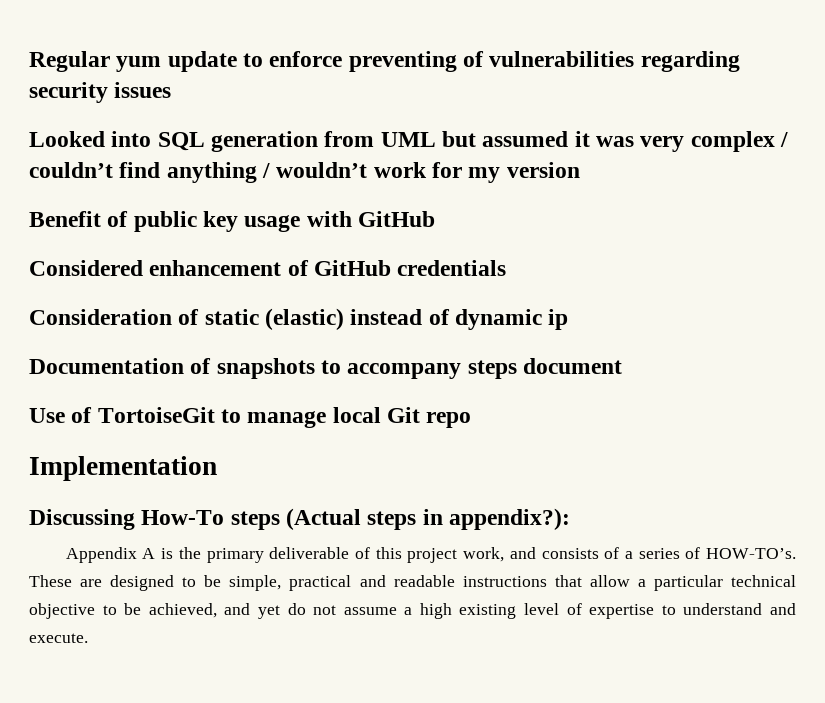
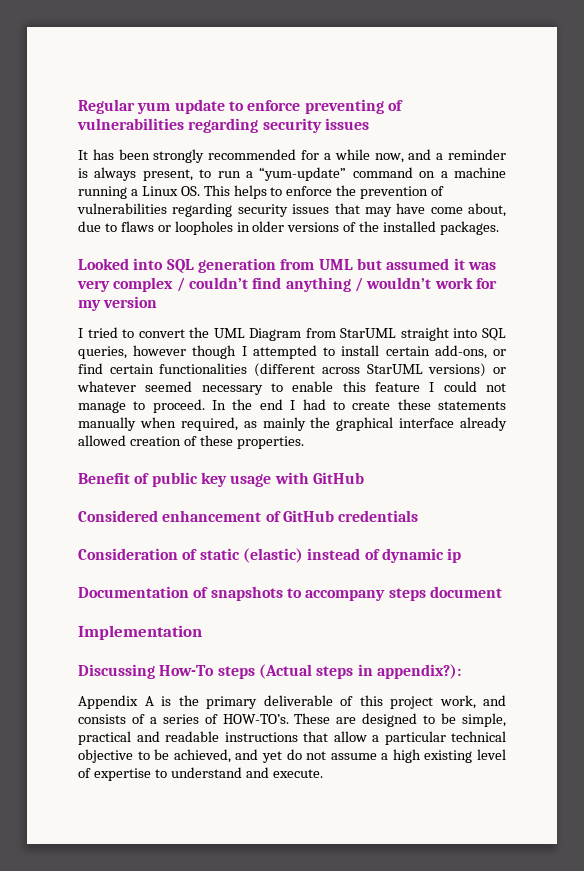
(172, 90) none -> [78,149,506,163] [78,167,506,181] [78,185,445,199] [77,203,506,217] [78,221,500,235] // It has been strongly recommended for a while now, and a reminder is always present, to run a “yum-update” command on a machine running a Linux OS. This helps to enforce the prevention of vulnerabilities regarding security issues that may have come about, due to flaws or loopholes in older versions of the installed packages.
(580, 170) none -> [78,327,506,341] [78,345,507,359] [78,363,507,377] [77,381,506,395] [78,399,507,413] [78,417,507,431] [78,435,304,449] // I tried to convert the UML Diagram from StarUML straight into SQL queries, however though I attempted to install certain add-ons, or find certain functionalities (different across StarUML versions) or whatever seemed necessary to enable this feature I could not manage to proceed. In the end I had to create these statements manually when required, as mainly the graphical interface already allowed creation of these properties.
[29,407,472,428] // Use of TortoiseGit to manage local Git repo -> (502, 592) none

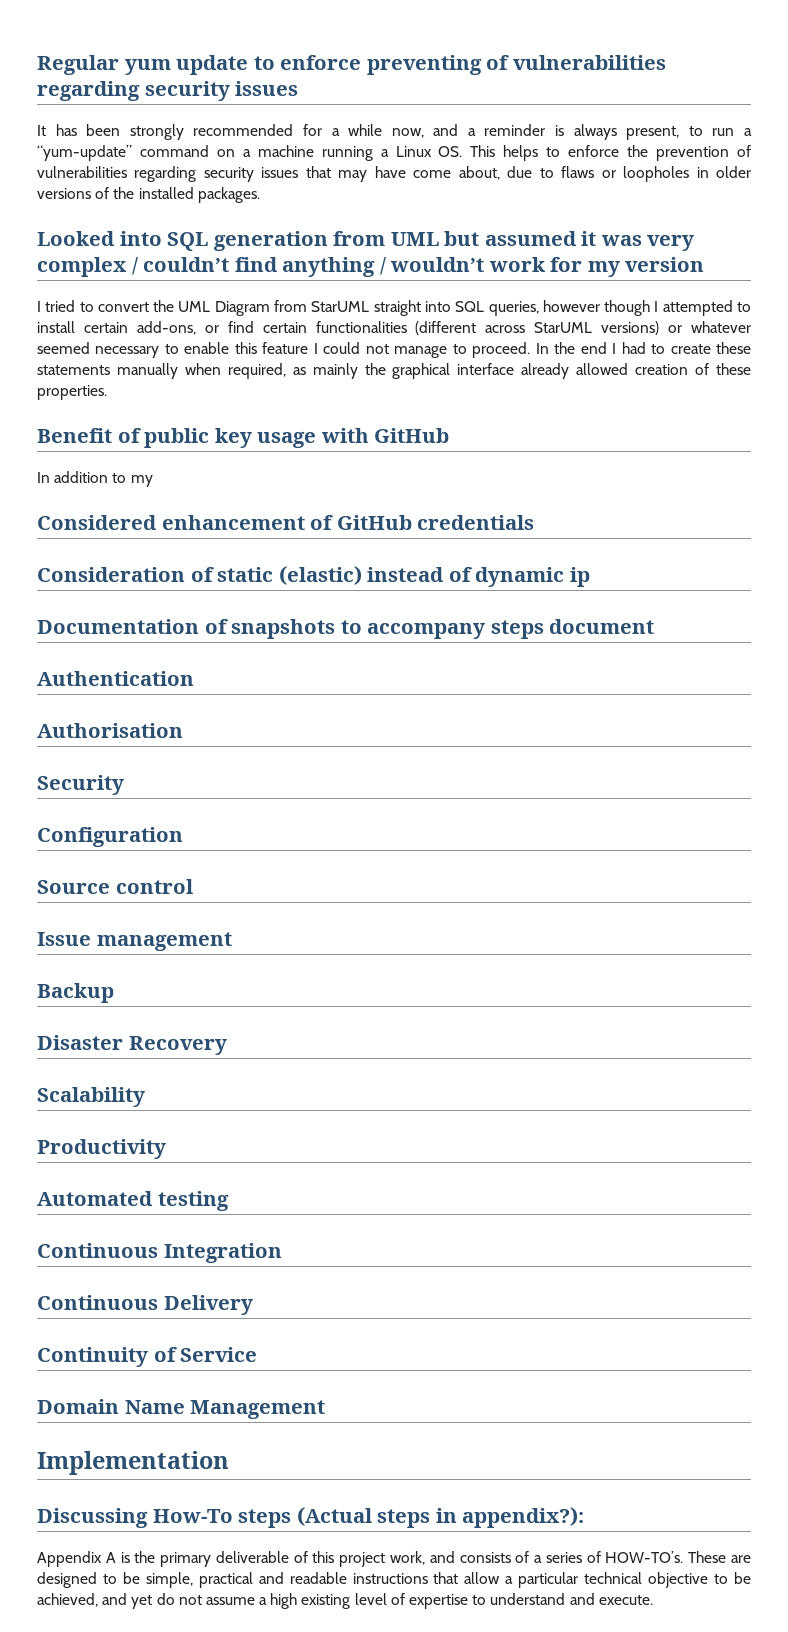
(364, 478) none -> [37,471,153,487] // In addition to my
(502, 592) none -> [37,671,194,686] [37,723,183,738] [37,775,124,795] [37,827,183,847] [37,879,193,894] [37,932,232,951] [37,983,114,1003] [37,1035,227,1055] [37,1087,145,1107] [37,1139,166,1159] [37,1191,229,1211] [37,1243,282,1263] [37,1295,253,1315] [37,1347,258,1367] [37,1399,326,1419] // Authentication // Authorisation // Security // Configuration // Source control // Issue management // Backup // Disaster Recovery // Scalability // Productivity // Automated testing // Continuous Integration // Continuous Delivery // Continuity of Service // Domain Name Management

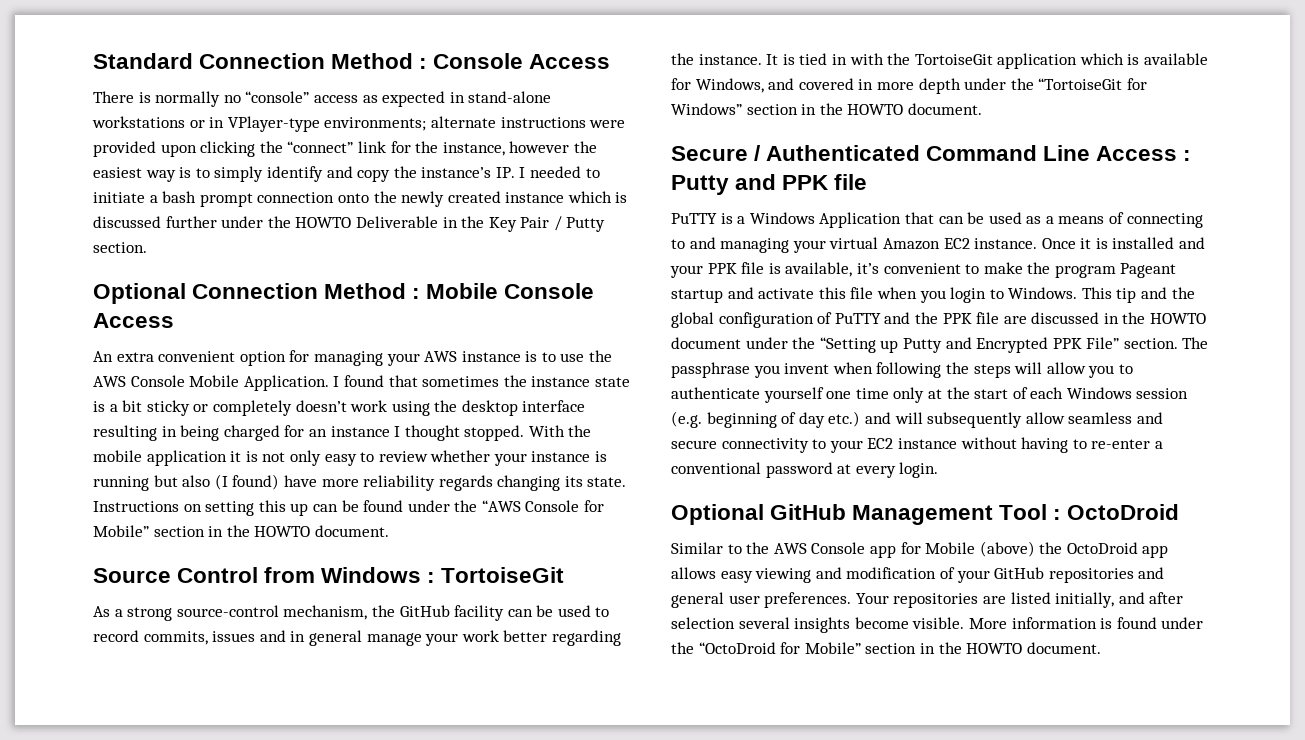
[37,55,666,75] [37,81,299,101] [37,124,752,140] [37,145,751,161] [37,166,751,182] [37,187,260,203] [37,231,695,251] [37,257,705,277] [37,300,751,316] [37,321,751,335] [37,342,752,358] [37,363,751,379] [37,385,107,400] [37,428,450,448] [37,471,153,487] [37,515,535,530] [37,566,590,587] [37,619,655,639] [37,671,194,686] [37,723,183,738] [37,775,124,795] [37,827,183,847] [37,879,193,894] [37,932,232,951] [37,983,114,1003] [37,1035,227,1055] [37,1087,145,1107] [37,1139,166,1159] [37,1191,229,1211] [37,1243,282,1263] [37,1295,253,1315] [37,1347,258,1367] [37,1399,326,1419] [37,1451,229,1475] [37,1507,585,1528] [37,1551,751,1567] [37,1572,751,1588] [37,1593,653,1609] Regular yum update to enforce preventing of vulnerabilities regarding security issues // It has been strongly recommended for a while now, and a reminder is always present, to run a “yum-update” command on a machine running a Linux OS. This helps to enforce the prevention of vulnerabilities regarding security issues that may have come about, due to flaws or loopholes in older versions of the installed packages. // Looked into SQL generation from UML but assumed it was very complex / couldn’t find anything / wouldn’t work for my version // I tried to convert the UML Diagram from StarUML straight into SQL queries, however though I attempted to install certain add-ons, or find certain functionalities (different across StarUML versions) or whatever seemed necessary to enable this feature I could not manage to proceed. In the end I had to create these statements manually when required, as mainly the graphical interface already allowed creation of these properties. // Benefit of public key usage with GitHub // In addition to my // Considered enhancement of GitHub credentials // Consideration of static (elastic) instead of dynamic ip // Documentation of snapshots to accompany steps document // Authentication // Authorisation // Security // Configuration // Source control // Issue management // Backup // Disaster Recovery // Scalability // Productivity // Automated testing // Continuous Integration // Continuous Delivery // Continuity of Service // Domain Name Management // Implementation // Discussing How-To steps (Actual steps in appendix?): // Appendix A is the primary deliverable of this project work, and consists of a series of HOW-TO’s. These are designed to be simple, practical and readable instructions that allow a particular technical objective to be achieved, and yet do not assume a high existing level of expertise to understand and execute. -> [93,53,611,69] [93,91,552,107] [92,116,626,132] [93,141,597,157] [93,166,600,182] [93,191,628,207] [93,216,606,232] [93,242,147,253] [93,283,595,304] [93,313,174,328] [93,350,613,366] [93,375,630,391] [93,400,586,416] [93,425,592,441] [93,450,608,466] [93,474,627,491] [93,500,605,516] [93,525,389,537] [93,567,565,583] [93,605,610,621] [93,630,621,646] [671,53,1209,69] [671,78,1147,94] [671,103,982,115] [671,145,1192,161] [671,174,868,195] [671,212,1203,228] [671,237,1206,253] [670,262,1177,278] [671,287,1195,303] [671,312,1207,328] [671,337,1209,353] [671,362,1133,378] [671,387,1189,403] [671,411,1163,428] [671,437,1163,453] [671,462,939,478] [671,504,1180,525] [671,541,1169,558] [671,567,1165,583] [671,592,1184,608] [671,617,1204,633] [671,642,1101,654] Standard Connection Method : Console Access // There is normally no “console” access as expected in stand-alone workstations or in VPlayer-type environments; alternate instructions were provided upon clicking the “connect” link for the instance, however the easiest way is to simply identify and copy the instance’s IP. I needed to initiate a bash prompt connection onto the newly created instance which is discussed further under the HOWTO Deliverable in the Key Pair / Putty section. // Optional Connection Method : Mobile Console Access // An extra convenient option for managing your AWS instance is to use the AWS Console Mobile Application. I found that sometimes the instance state is a bit sticky or completely doesn’t work using the desktop interface resulting in being charged for an instance I thought stopped. With the mobile application it is not only easy to review whether your instance is running but also (I found) have more reliability regards changing its state. Instructions on setting this up can be found under the “AWS Console for Mobile” section in the HOWTO document. // Source Control from Windows : TortoiseGit // As a strong source-control mechanism, the GitHub facility can be used to record commits, issues and in general manage your work better regarding the instance. It is tied in with the TortoiseGit application which is available for Windows, and covered in more depth under the “TortoiseGit for Windows” section in the HOWTO document. // Secure / Authenticated Command Line Access : Putty and PPK file // PuTTY is a Windows Application that can be used as a means of connecting to and managing your virtual Amazon EC2 instance. Once it is installed and your PPK file is available, it’s convenient to make the program Pageant startup and activate this file when you login to Windows. This tip and the global configuration of PuTTY and the PPK file are discussed in the HOWTO document under the “Setting up Putty and Encrypted PPK File” section. The passphrase you invent when following the steps will allow you to authenticate yourself one time only at the start of each Windows session (e.g. beginning of day etc.) and will subsequently allow seamless and secure connectivity to your EC2 instance without having to re-enter a conventional password at every login. // Optional GitHub Management Tool : OctoDroid // Similar to the AWS Console app for Mobile (above) the OctoDroid app allows easy viewing and modification of your GitHub repositories and general user preferences. Your repositories are listed initially, and after selection several insights become visible. More information is found under the “OctoDroid for Mobile” section in the HOWTO document.

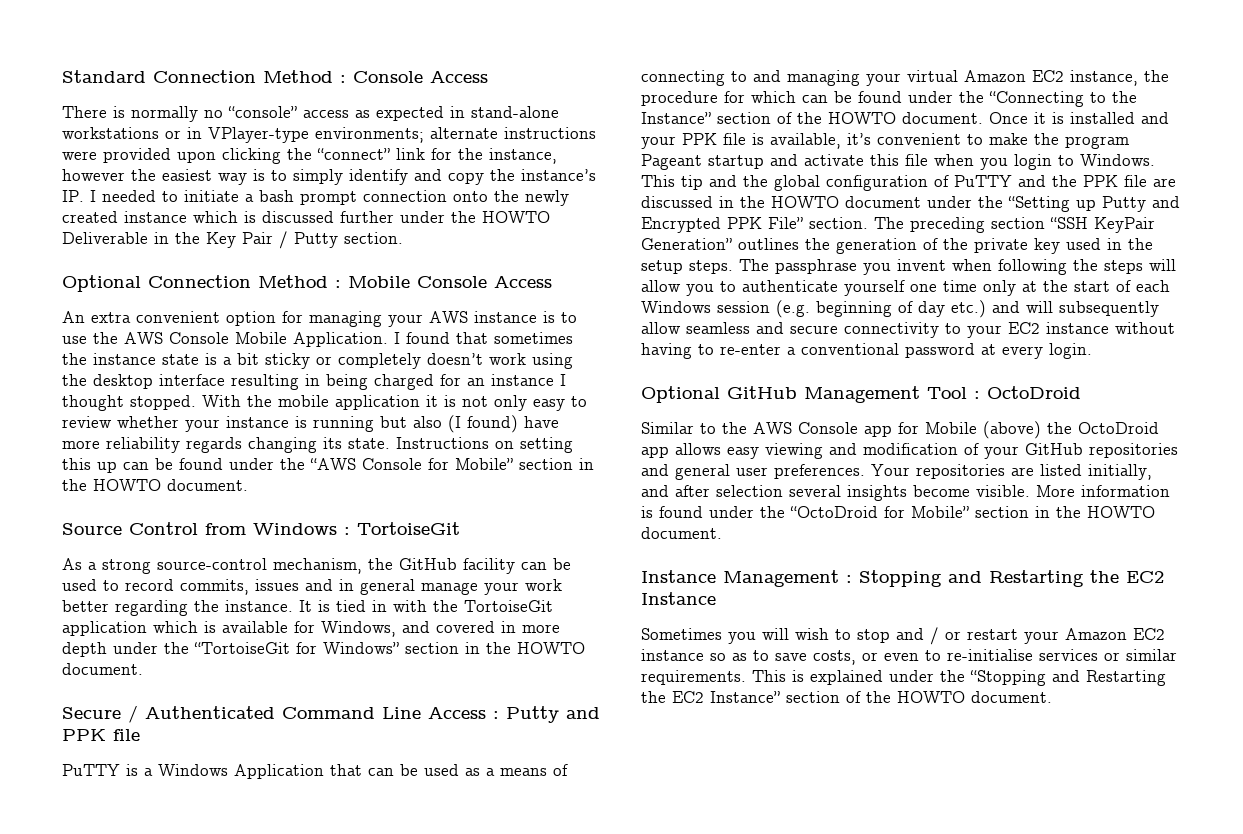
[974,238,1038,249] instance. -> [1070,70,1169,86] [641,91,1137,107] [641,112,983,124] instance, the procedure for which can be found under the “Connecting to the Instance” section of the HOWTO document.
(1209, 343) none -> [910,217,1155,233] [641,238,1153,254] [641,259,769,274] preceding section “SSH KeyPair Generation” outlines the generation of the private key used in the setup steps. The
(1101, 648) none -> [641,570,1164,587] [641,592,716,605] [641,627,1165,645] [641,649,1177,665] [641,670,1166,686] [641,691,1052,703] // Instance Management : Stopping and Restarting the EC2 Instance // Sometimes you will wish to stop and / or restart your Amazon EC2 instance so as to save costs, or even to re-initialise services or similar requirements. This is explained under the “Stopping and Restarting the EC2 Instance” section of the HOWTO document.

